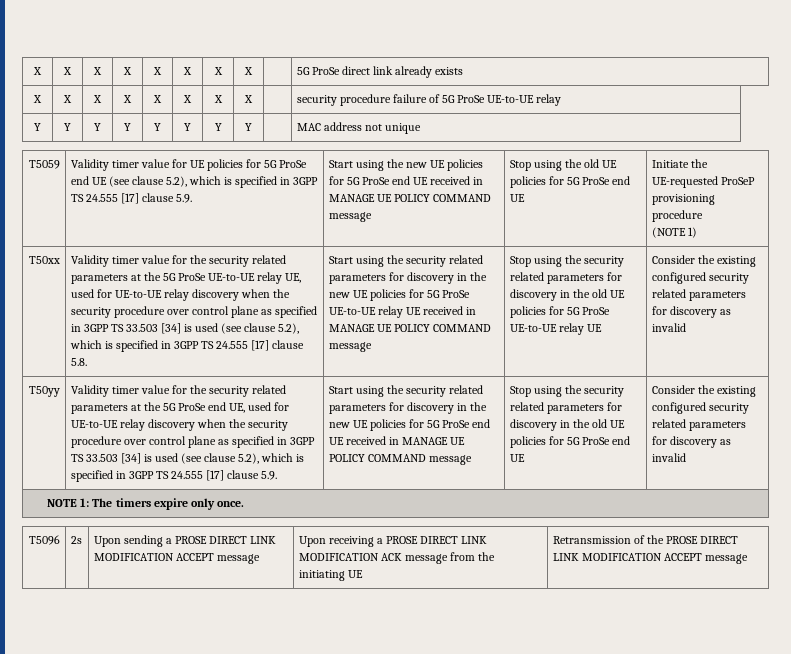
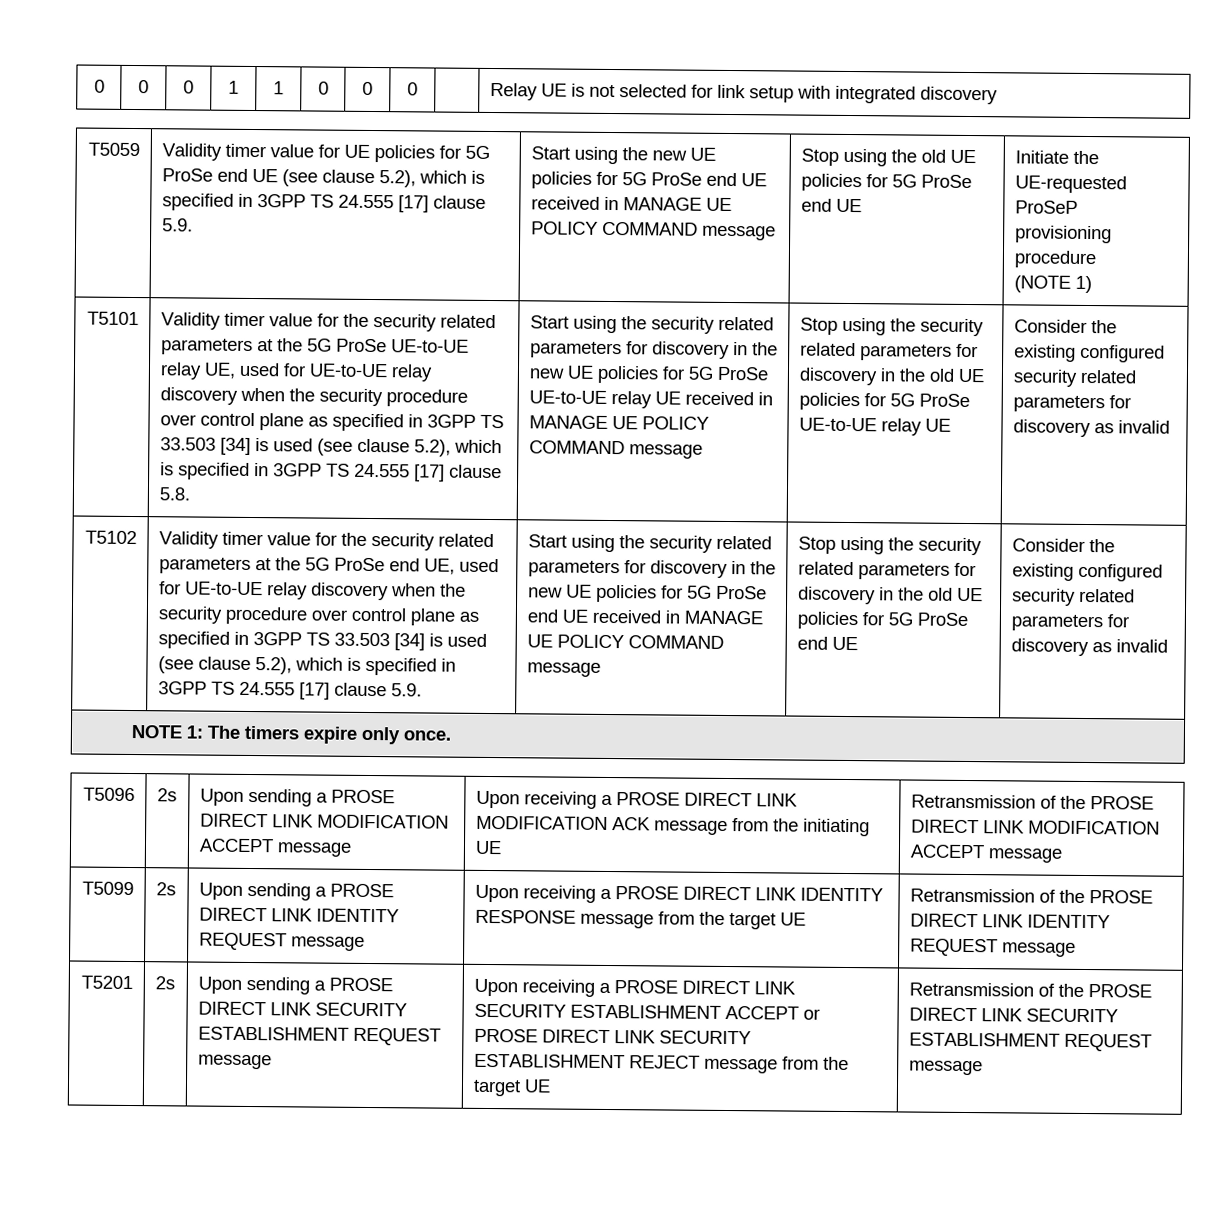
[33,67,42,75] [63,67,72,75] [93,67,102,75] [123,67,132,75] [153,67,162,75] [183,67,192,75] [213,67,223,75] [244,67,253,75] [296,66,464,78] [33,95,42,103] [63,95,72,103] [93,95,102,103] [123,95,132,103] [153,95,162,103] [183,95,192,103] [213,95,223,103] [244,95,253,103] [296,94,562,106] [34,123,41,131] [64,123,71,131] [94,123,101,131] [124,123,131,131] [154,123,161,131] [184,123,191,131] [214,123,222,131] [245,123,252,131] [296,122,421,134] X | X | X | X | X | X | X | X | | 5G ProSe direct link already exists // X | X | X | X | X | X | X | X | | security procedure failure of 5G ProSe UE-to-UE relay // Y | Y | Y | Y | Y | Y | Y | Y | | MAC address not unique -> [93,79,105,93] [138,80,149,94] [183,80,194,94] [228,80,239,94] [273,81,284,95] [317,81,329,95] [362,81,373,95] [407,82,418,96] [489,82,998,105] 0 | 0 | 0 | 1 | 1 | 0 | 0 | 0 | | Relay UE is not selected for link setup with integrated discovery
[28,256,60,264] T50xx -> [86,311,139,326] T5101
[28,386,60,397] T50yy -> [84,530,137,545] T5102
(748, 559) none -> [81,881,134,896] [155,882,176,896] [198,882,394,901] [198,907,399,923] [198,932,365,951] [474,884,883,903] [474,909,806,930] [909,888,1153,904] [909,913,1110,929] [909,938,1076,957] [80,975,133,990] [154,976,175,990] [197,976,393,995] [197,1001,407,1017] [197,1026,441,1046] [197,1054,272,1070] [473,978,796,997] [473,1003,820,1020] [473,1028,751,1045] [473,1053,849,1074] [472,1079,551,1097] [908,982,1152,998] [908,1007,1118,1023] [908,1032,1152,1052] [908,1060,983,1076] // T5099 | 2s | Upon sending a PROSE DIRECT LINK IDENTITY REQUEST message | Upon receiving a PROSE DIRECT LINK IDENTITY RESPONSE message from the target UE | Retransmission of the PROSE DIRECT LINK IDENTITY REQUEST message // T5201 | 2s | Upon sending a PROSE DIRECT LINK SECURITY ESTABLISHMENT REQUEST message | Upon receiving a PROSE DIRECT LINK SECURITY ESTABLISHMENT ACCEPT or PROSE DIRECT LINK SECURITY ESTABLISHMENT REJECT message from the target UE | Retransmission of the PROSE DIRECT LINK SECURITY ESTABLISHMENT REQUEST message

